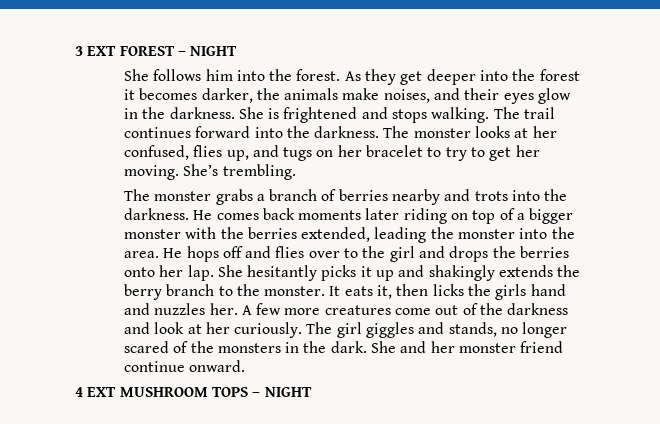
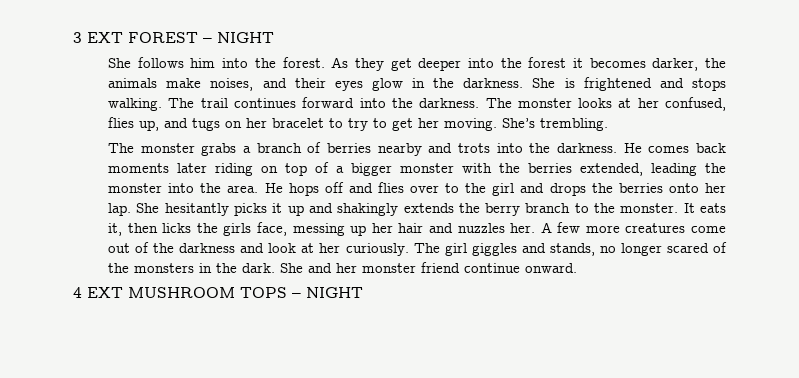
[530,284,566,296] hand -> [257,222,424,236] face, messing up her hair

